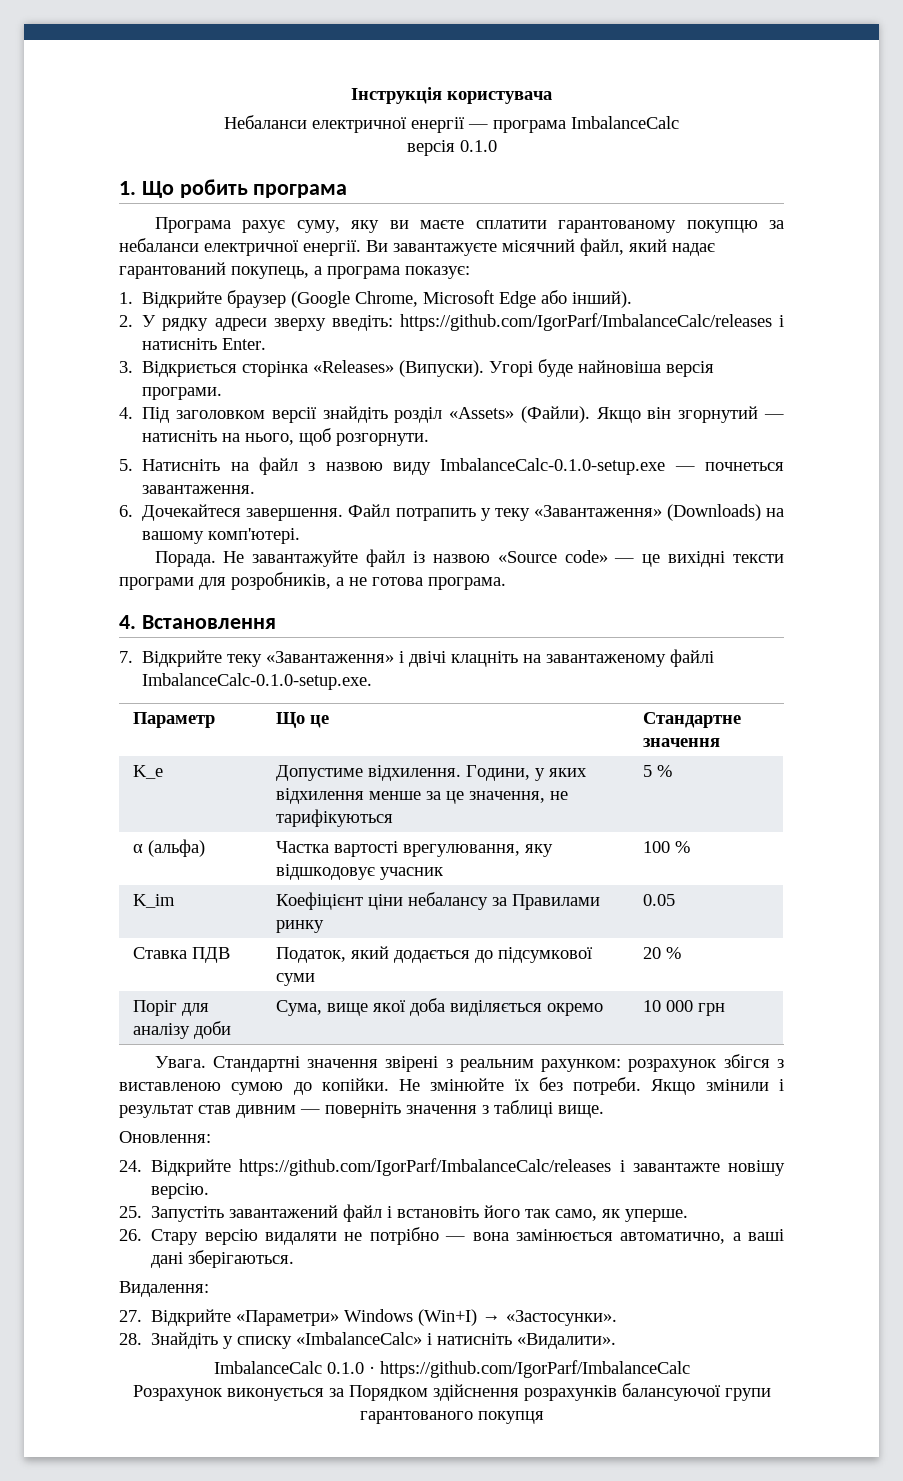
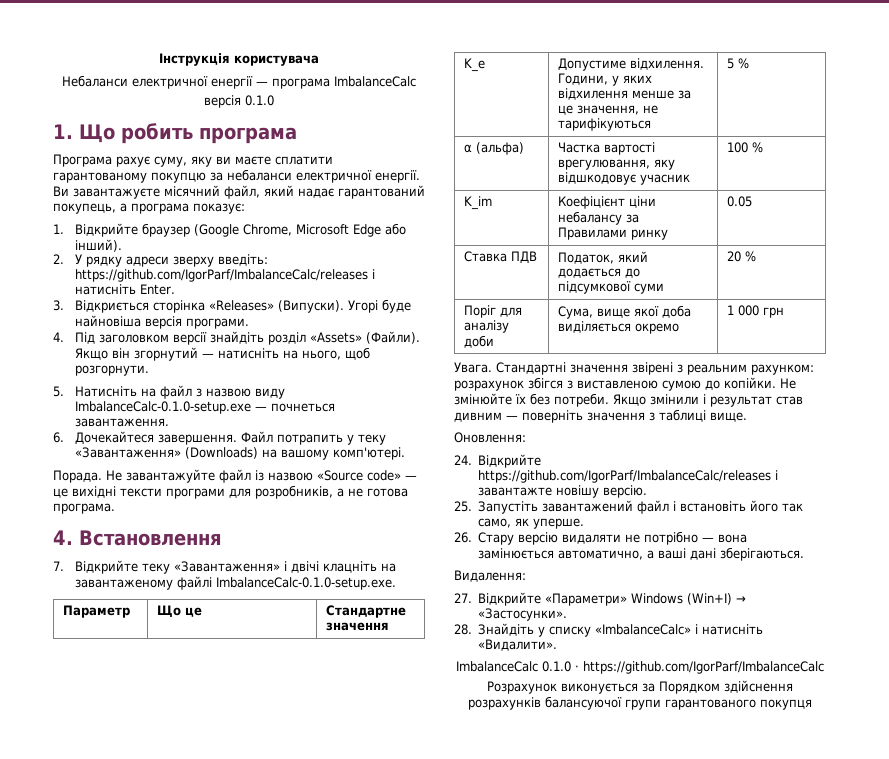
[642,1000,661,1012] 10 -> [726,305,734,315] 1

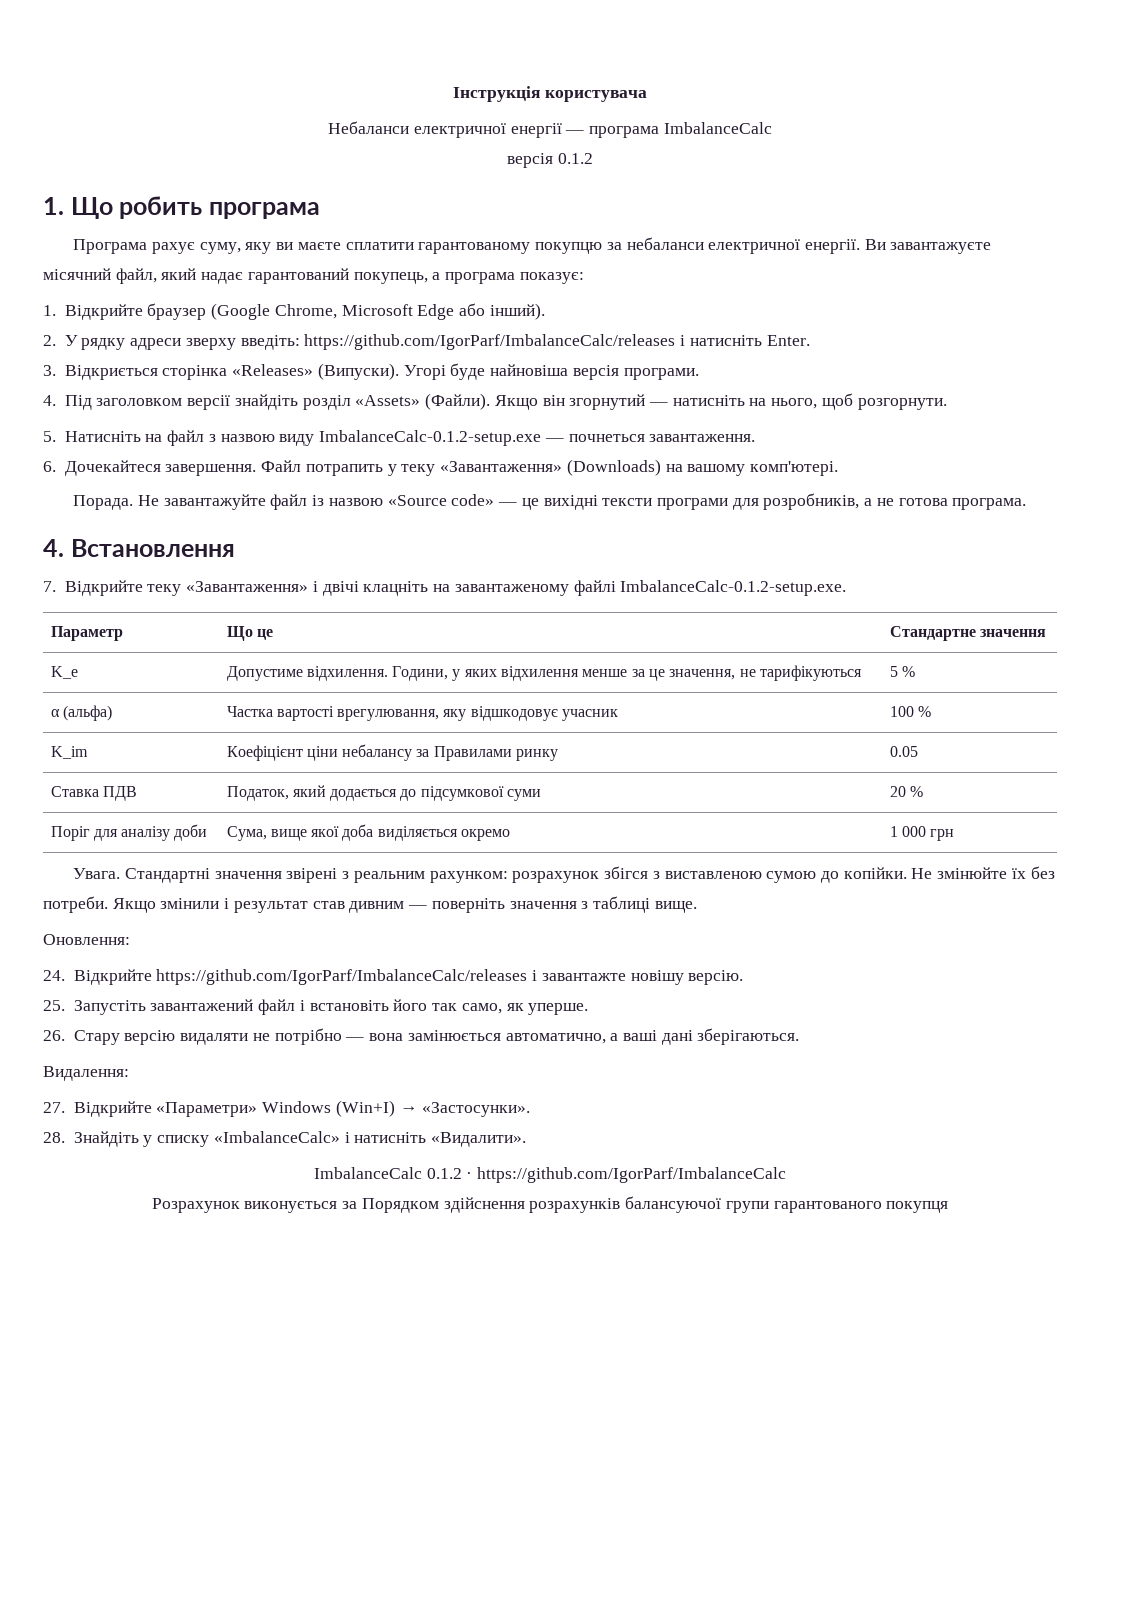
[245,95,274,106] 0.1.0 -> [557,153,593,164] 0.1.2
[75,401,252,414] ImbalanceCalc-0.1.0-setup.exe -> [319,430,542,446] ImbalanceCalc-0.1.2-setup.exe
[216,577,397,590] ImbalanceCalc-0.1.0-setup.exe. -> [620,580,847,596] ImbalanceCalc-0.1.2-setup.exe.
[542,661,571,672] 0.1.0 -> [426,1168,462,1179] 0.1.2

